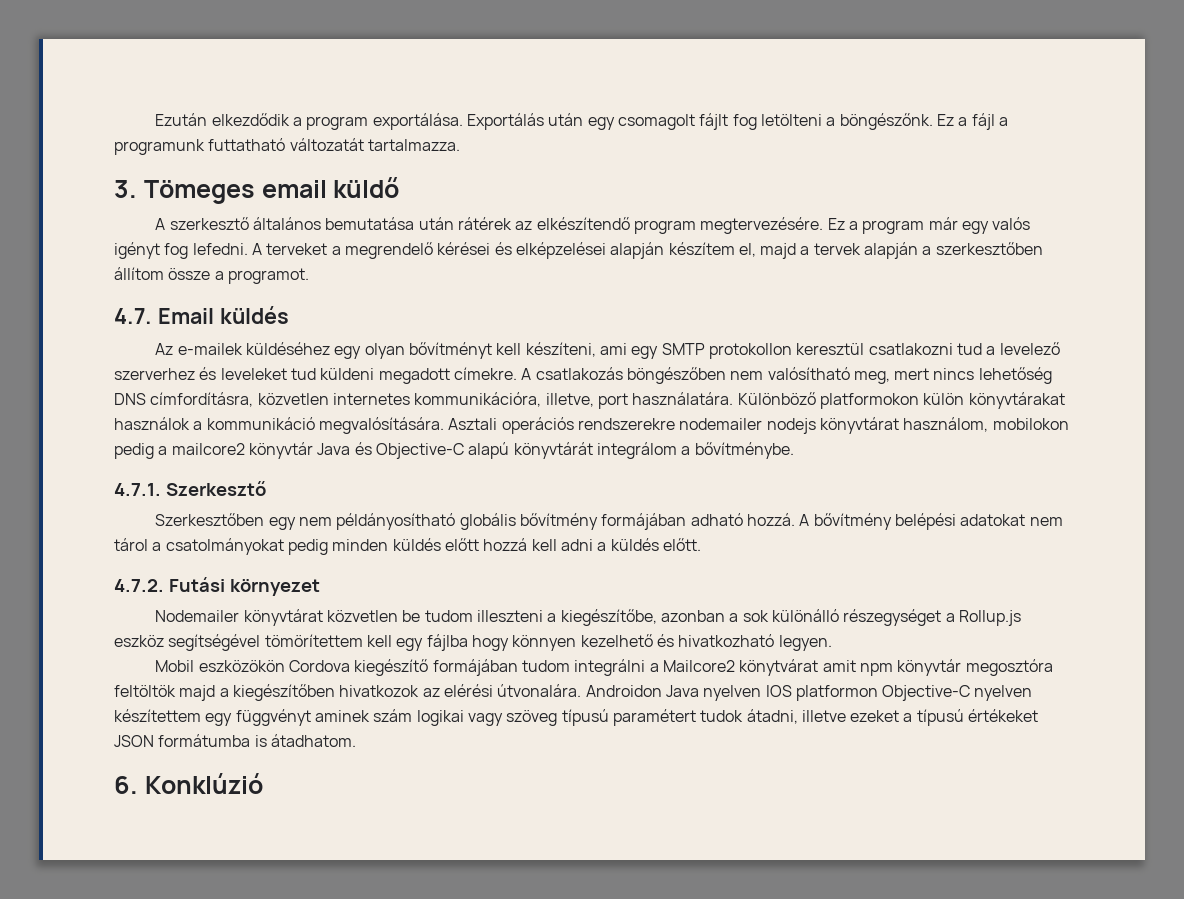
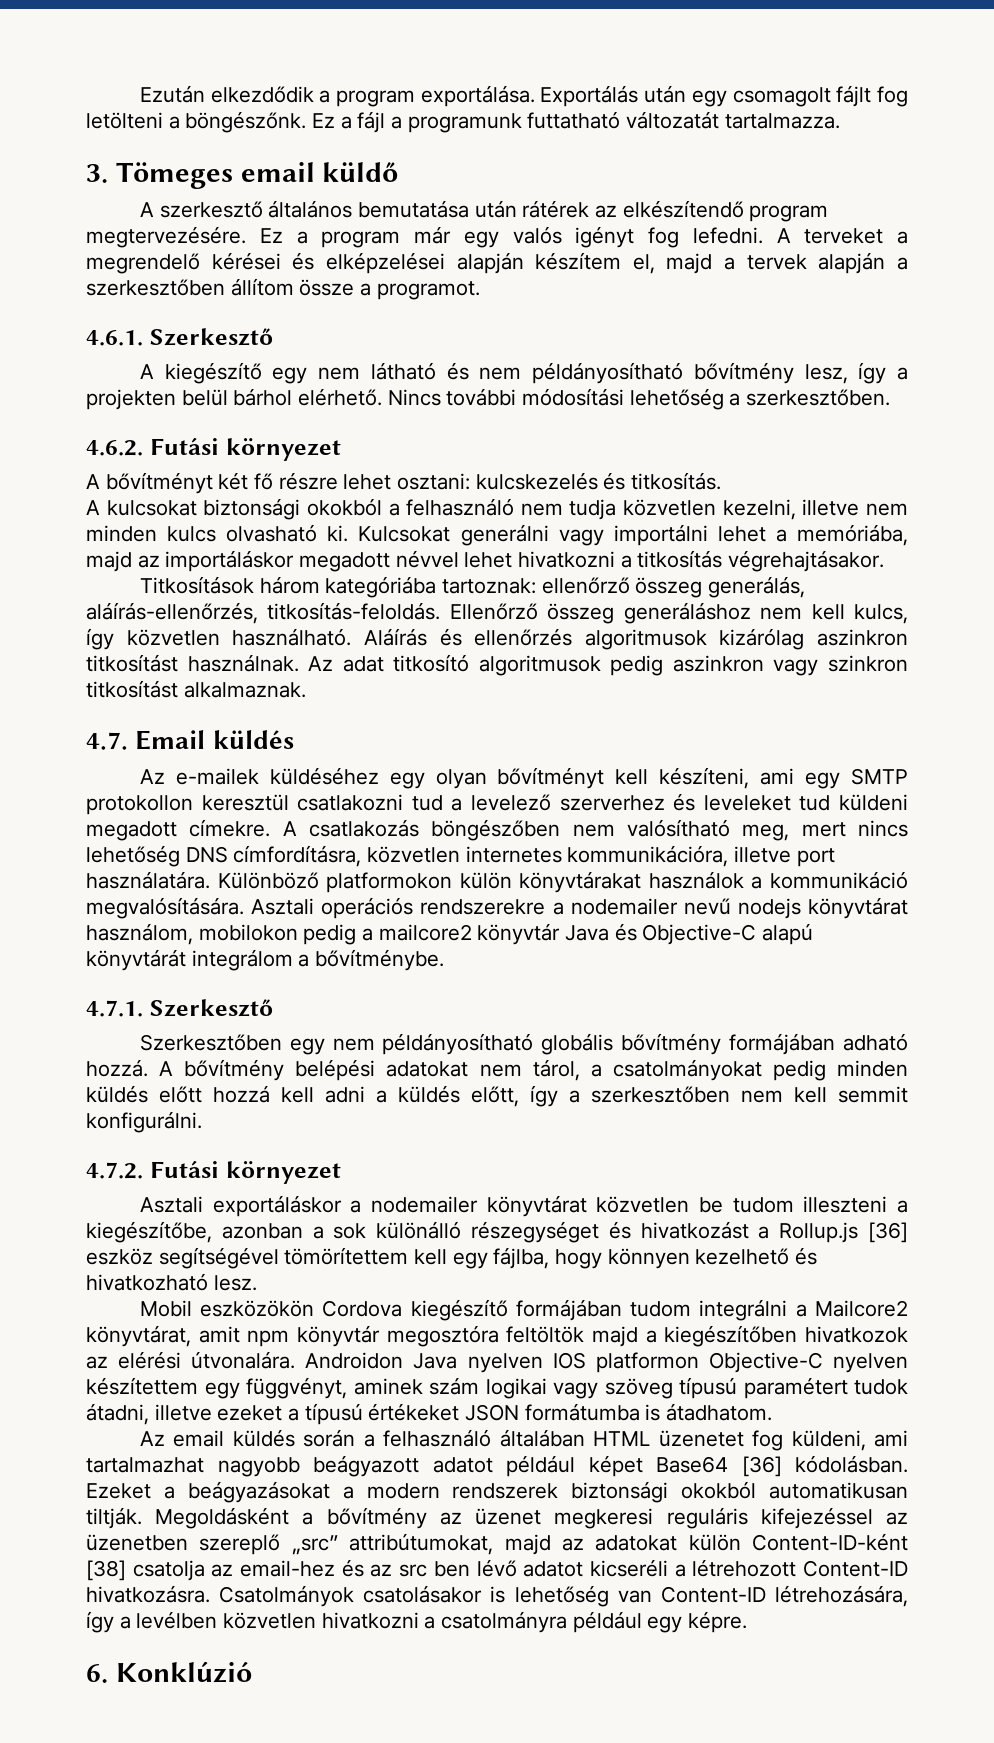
(309, 276) none -> [86,328,273,346] [139,362,908,384] [86,388,891,410] [86,438,341,461] [86,472,722,494] [86,498,908,520] [86,524,909,546] [86,550,885,572] [139,576,805,598] [86,602,909,624] [86,628,908,650] [86,654,908,676] [86,680,306,698] // 4.6.1. Szerkesztő // A kiegészítő egy nem látható és nem példányosítható bővítmény lesz, így a projekten belül bárhol elérhető. Nincs további módosítási lehetőség a szerkesztőben. // 4.6.2. Futási környezet // A bővítményt két fő részre lehet osztani: kulcskezelés és titkosítás. // A kulcsokat biztonsági okokból a felhasználó nem tudja közvetlen kezelni, illetve nem minden kulcs olvasható ki. Kulcsokat generálni vagy importálni lehet a memóriába, majd az importáláskor megadott névvel lehet hivatkozni a titkosítás végrehajtásakor. // Titkosítások három kategóriába tartoznak: ellenőrző összeg generálás, aláírás-ellenőrzés, titkosítás-feloldás. Ellenőrző összeg generáláshoz nem kell kulcs, így közvetlen használható. Aláírás és ellenőrzés algoritmusok kizárólag aszinkron titkosítást használnak. Az adat titkosító algoritmusok pedig aszinkron vagy szinkron titkosítást alkalmaznak.
[545,393,594,407] illetve, -> [734,846,792,863] illetve
[679,418,763,430] nodemailer -> [552,898,731,915] a nodemailer nevű
[114,538,148,551] tárol -> [532,1059,580,1081] tárol,
[662,538,701,551] előtt. -> [471,1085,908,1107] [86,1111,202,1133] előtt, így a szerkesztőben nem kell semmit konfigurálni.
[155,610,240,622] Nodemailer -> [139,1195,478,1217] Asztali exportáláskor a nodemailer
(942, 617) none -> [608,1221,749,1239] és hivatkozást
(1021, 618) none -> [867,1222,908,1243] [36]
[426,634,468,651] fájlba -> [493,1247,550,1269] fájlba,
[778,635,832,651] legyen. -> [213,1275,257,1291] lesz.
[739,659,819,676] könytvárat -> [86,1325,191,1347] könyvtárat,
[235,709,311,726] függvényt -> [246,1377,347,1399] függvényt,
(356, 740) none -> [139,1429,908,1451] [86,1455,908,1477] [86,1481,908,1503] [86,1507,908,1529] [86,1533,908,1555] [86,1559,908,1581] [86,1585,908,1607] [86,1611,748,1633] // Az email küldés során a felhasználó általában HTML üzenetet fog küldeni, ami tartalmazhat nagyobb beágyazott adatot például képet Base64 [36] kódolásban. Ezeket a beágyazásokat a modern rendszerek biztonsági okokból automatikusan tiltják. Megoldásként a bővítmény az üzenet megkeresi reguláris kifejezéssel az üzenetben szereplő „src” attribútumokat, majd az adatokat külön Content-ID-ként [38] csatolja az email-hez és az src ben lévő adatot kicseréli a létrehozott Content-ID hivatkozásra. Csatolmányok csatolásakor is lehetőség van Content-ID létrehozására, így a levélben közvetlen hivatkozni a csatolmányra például egy képre.

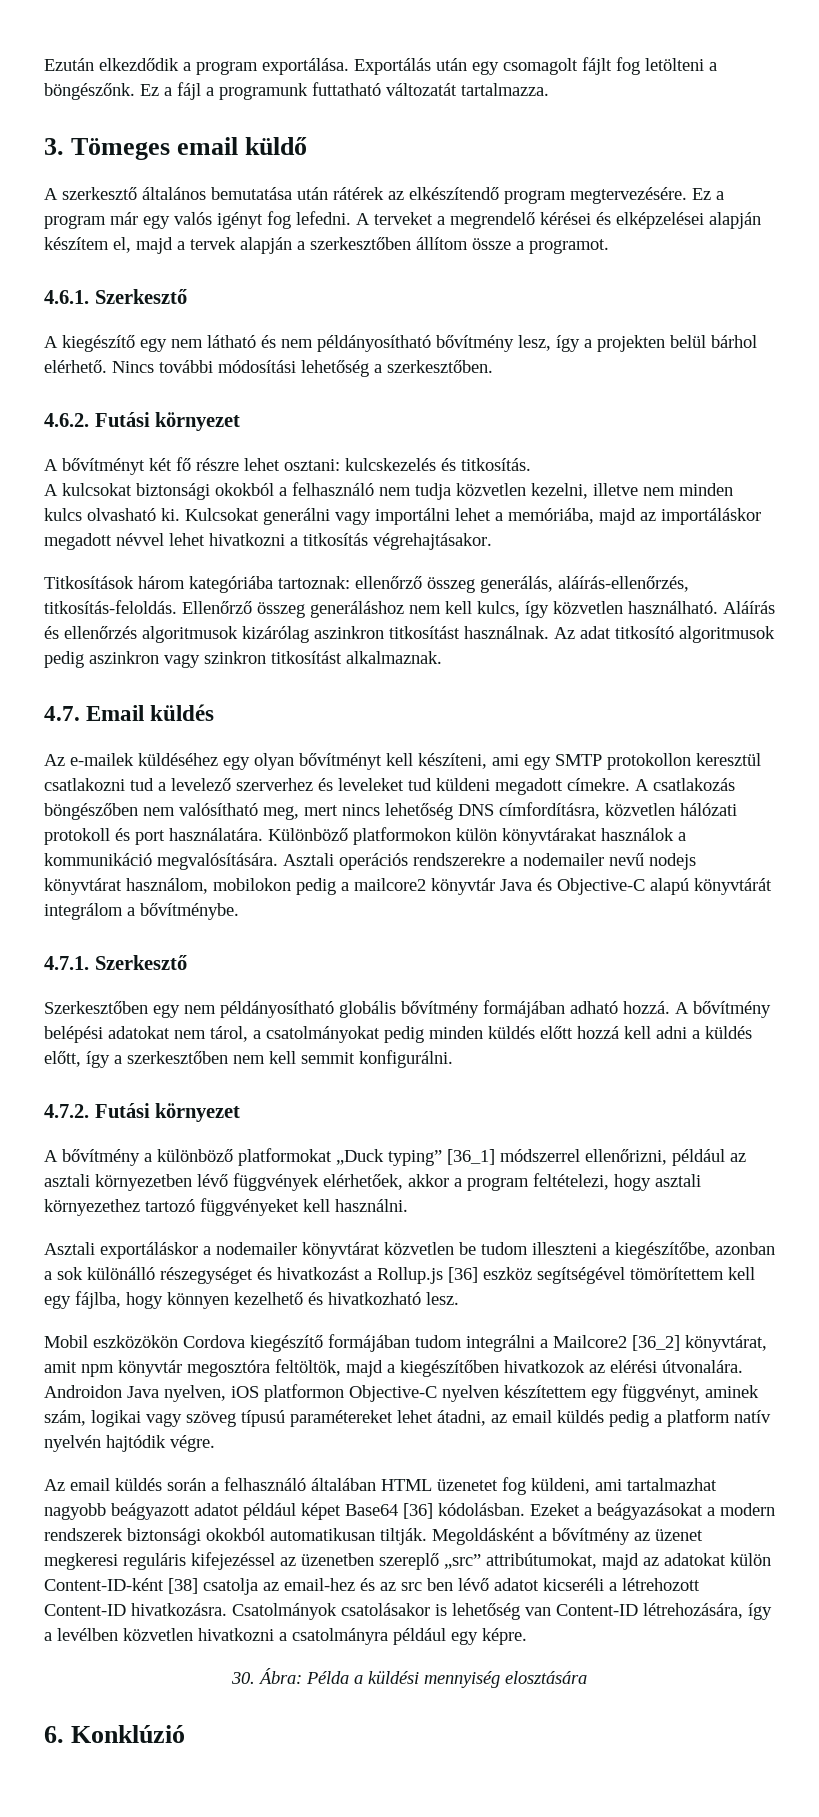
[465,845,792,867] internetes kommunikációra, illetve -> [680,803,737,816] [44,828,130,845] hálózati protokoll és
(341, 1172) none -> [44,1148,746,1166] [44,1173,701,1191] [44,1198,408,1216] // A bővítmény a különböző platformokat „Duck typing” [36_1] módszerrel ellenőrizni, például az asztali környezetben lévő függvények elérhetőek, akkor a program feltételezi, hogy asztali környezethez tartozó függvényeket kell használni.
(908, 1308) none -> [632,1335,680,1351] [36_2]
[506,1326,585,1343] feltöltök -> [275,1359,341,1376] feltöltök,
[467,1352,586,1373] nyelven IOS -> [164,1385,259,1402] nyelven, iOS
[429,1377,479,1395] szám -> [44,1410,86,1426] szám,
[743,1377,908,1399] [86,1403,773,1425] paramétert tudok átadni, illetve ezeket a típusú értékeket JSON formátumba is átadhatom. -> [290,1409,771,1427] [44,1435,215,1452] paramétereket lehet átadni, az email küldés pedig a platform natív nyelvén hajtódik végre.
(748, 1622) none -> [231,1668,587,1688] // 30. Ábra: Példa a küldési mennyiség elosztására

